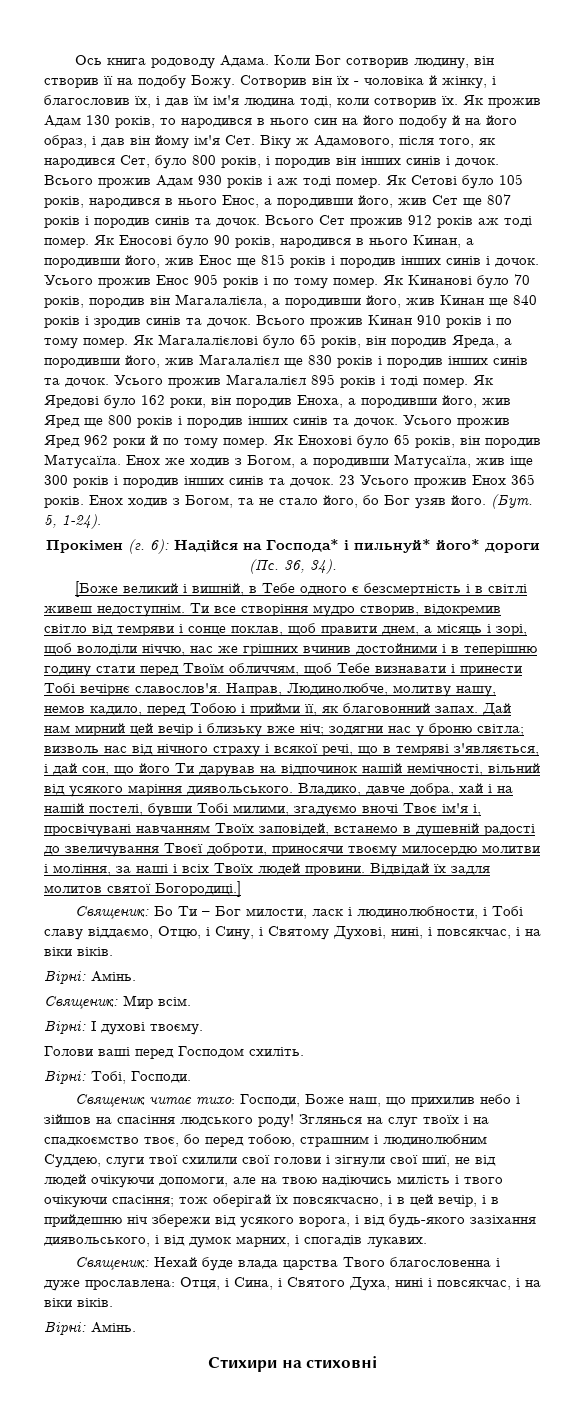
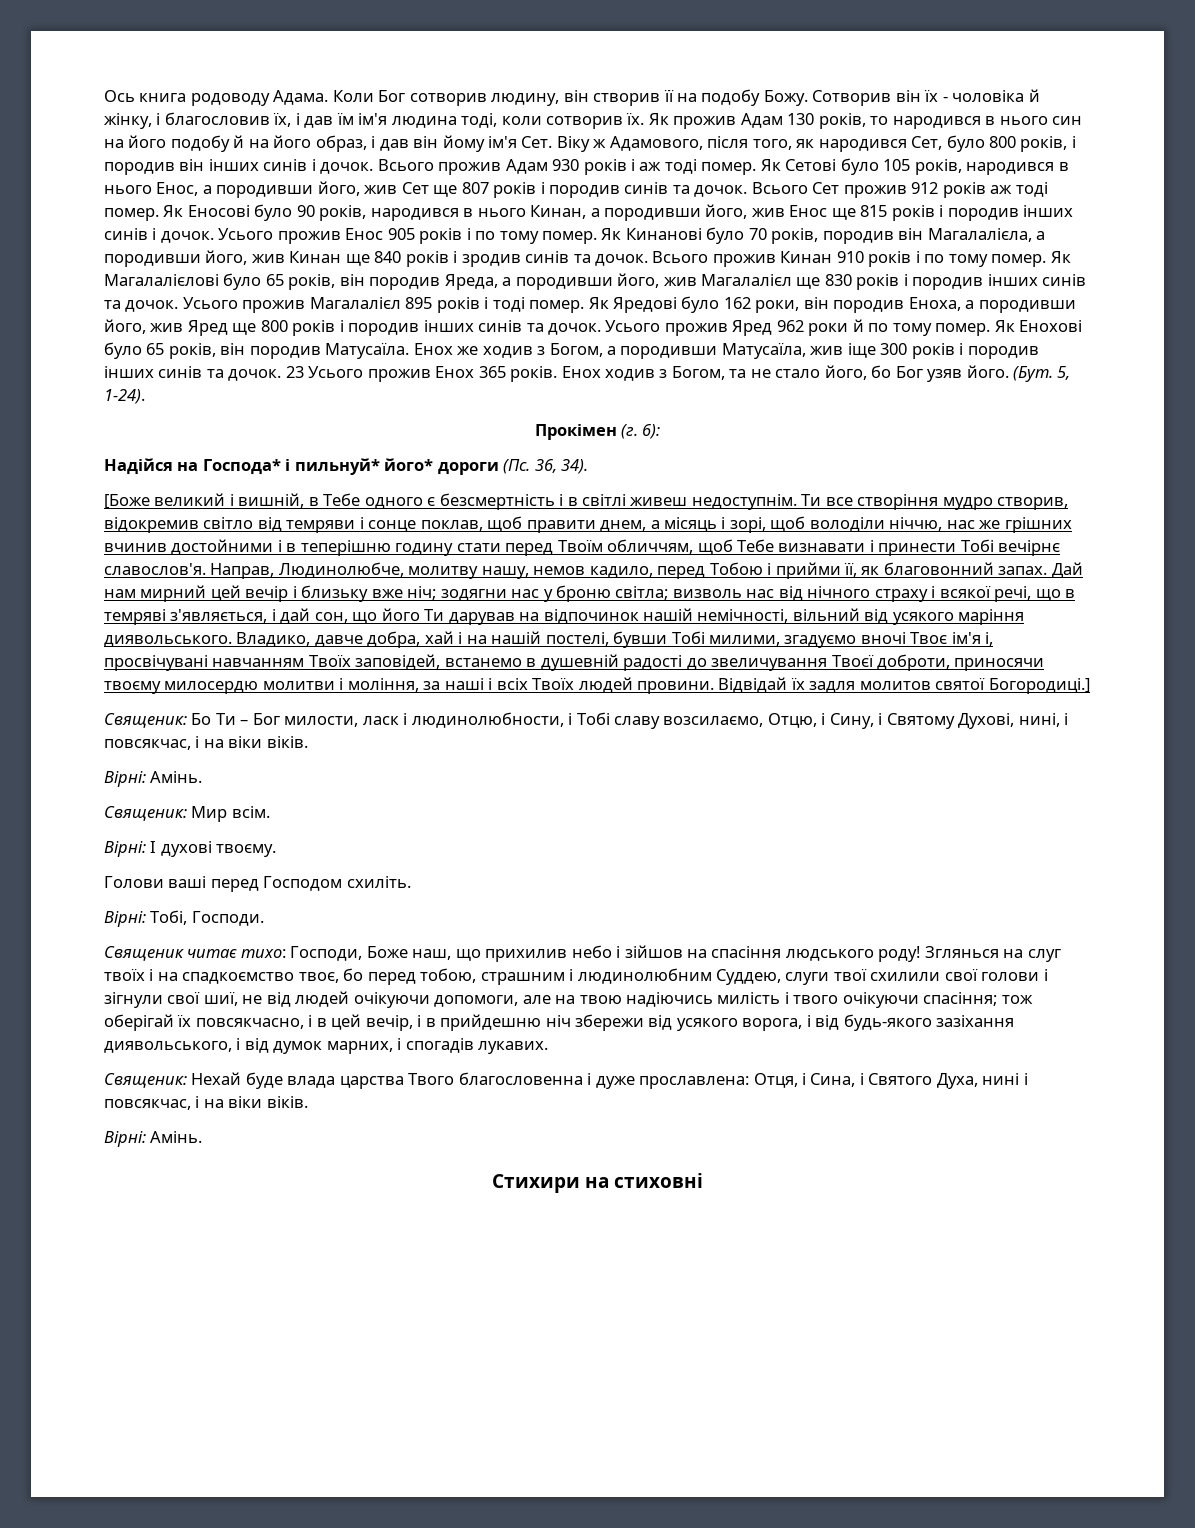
(169, 546) none -> (661, 431) //
[88,927,153,939] віддаємо, -> [663,716,764,727] возсилаємо,

